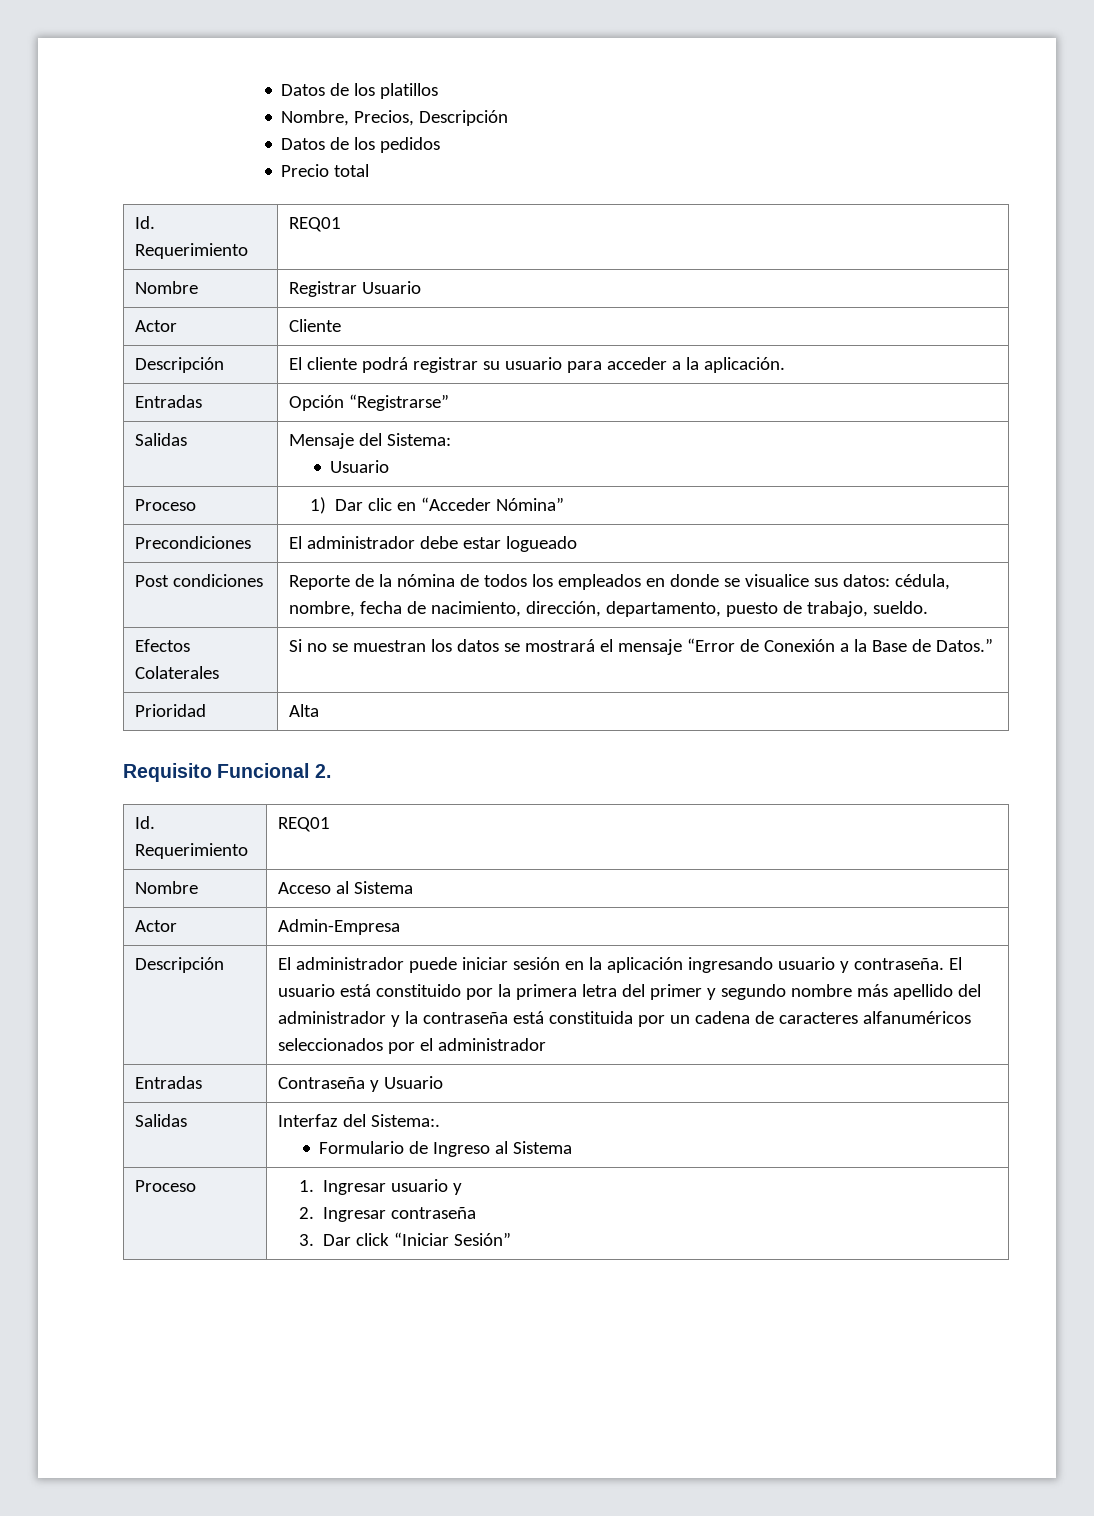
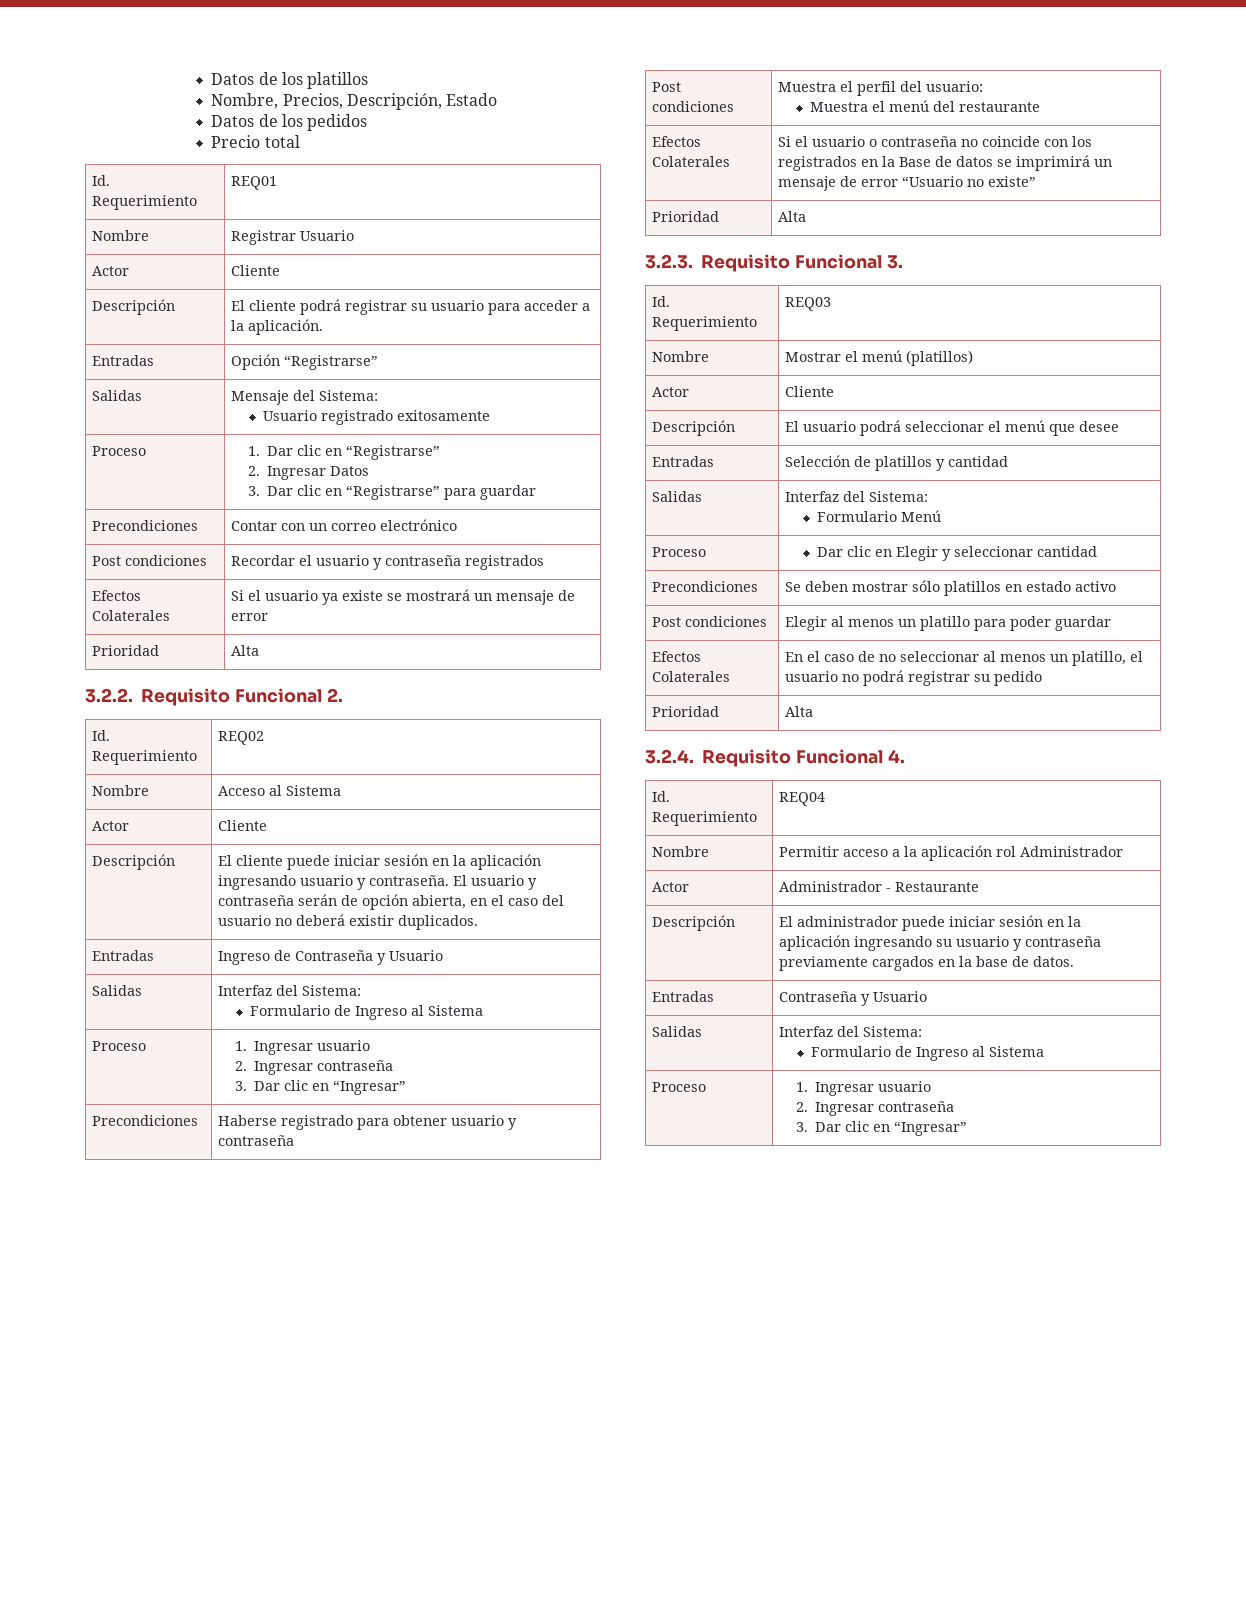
[419,110,509,126] Descripción -> [346,93,498,110] Descripción, Estado
[135,499,197,511] [309,497,565,514] [135,536,252,549] [289,536,578,552] [135,574,264,587] [289,574,951,590] [289,601,929,617] [135,639,191,652] [135,666,220,679] [289,638,994,655] [135,704,207,717] [289,704,320,717] // Proceso | 1) Dar clic en “Acceder Nómina” // Precondiciones | El administrador debe estar logueado // Post condiciones | Reporte de la nómina de todos los empleados en donde se visualice sus datos: cédula, nombre, fecha de nacimiento, dirección, departamento, puesto de trabajo, sueldo. // Efectos Colaterales | Si no se muestran los datos se mostrará el mensaje “Error de Conexión a la Base de Datos.” // Prioridad | Alta // -> [321,410,491,425] [92,446,147,456] [247,445,440,460] [247,466,369,480] [247,485,536,500] [92,520,199,531] [231,519,458,531] [92,555,208,566] [231,555,545,570] [92,590,142,601] [92,610,171,621] [231,589,576,605] [231,613,269,621] [92,645,160,656] [231,645,260,656] [85,688,133,703] registrado exitosamente // Proceso | 1. Dar clic en “Registrarse” // 2. Ingresar Datos // 3. Dar clic en “Registrarse” para guardar // Precondiciones | Contar con un correo electrónico // Post condiciones | Recordar el usuario y contraseña registrados // Efectos Colaterales | Si el usuario ya existe se mostrará un mensaje de error // Prioridad | Alta // 3.2.2.
[278,817,331,832] REQ01 -> [218,731,265,745] REQ02
[278,919,401,935] Admin-Empresa -> [218,820,268,831] [92,854,176,870] [218,854,542,870] [218,875,538,890] [218,894,565,910] [218,914,479,930] [92,950,155,961] [218,950,444,965] [92,985,143,996] [218,985,362,996] [250,1005,484,1020] [92,1041,147,1051] [234,1040,370,1055] [234,1060,393,1075] [234,1080,406,1095] [92,1115,199,1126] [218,1115,518,1130] [218,1135,295,1146] [652,82,682,92] [652,101,735,112] [778,81,984,96] [810,100,1041,112] [652,136,702,147] [652,156,731,167] [778,136,1093,147] [778,155,1113,171] [778,176,1037,191] [652,211,720,222] [778,211,807,222] [645,254,904,272] [652,296,671,307] [652,316,758,331] [785,297,832,311] [652,351,710,362] [785,350,974,366] [652,387,690,397] [785,386,835,397] [652,420,736,436] [785,420,1120,436] [652,456,715,467] [785,455,1009,471] [652,491,703,502] [785,491,929,502] [817,510,942,522] [652,547,707,557] [817,546,1098,561] [652,581,759,592] [785,580,1117,596] [652,616,768,627] [785,616,1112,631] [652,651,702,662] [652,671,731,682] [785,651,1144,666] [785,670,1043,686] [652,706,720,717] [785,706,814,717] [645,749,906,767] [652,791,671,802] [652,811,758,826] [779,792,826,806] [652,846,710,857] [779,845,1124,861] [652,882,690,892] [779,881,980,892] Cliente // Descripción | El cliente puede iniciar sesión en la aplicación ingresando usuario y contraseña. El usuario y contraseña serán de opción abierta, en el caso del usuario no deberá existir duplicados. // Entradas | Ingreso de Contraseña y Usuario // Salidas | Interfaz del Sistema: // Formulario de Ingreso al Sistema // Proceso | 1. Ingresar usuario // 2. Ingresar contraseña // 3. Dar clic en “Ingresar” // Precondiciones | Haberse registrado para obtener usuario y contraseña // Post condiciones | Muestra el perfil del usuario: // Muestra el menú del restaurante // Efectos Colaterales | Si el usuario o contraseña no coincide con los registrados en la Base de datos se imprimirá un mensaje de error “Usuario no existe” // Prioridad | Alta // 3.2.3. Requisito Funcional 3. // Id. Requerimiento | REQ03 // Nombre | Mostrar el menú (platillos) // Actor | Cliente // Descripción | El usuario podrá seleccionar el menú que desee // Entradas | Selección de platillos y cantidad // Salidas | Interfaz del Sistema: // Formulario Menú // Proceso | Dar clic en Elegir y seleccionar cantidad // Precondiciones | Se deben mostrar sólo platillos en estado activo // Post condiciones | Elegir al menos un platillo para poder guardar // Efectos Colaterales | En el caso de no seleccionar al menos un platillo, el usuario no podrá registrar su pedido // Prioridad | Alta // 3.2.4. Requisito Funcional 4. // Id. Requerimiento | REQ04 // Nombre | Permitir acceso a la aplicación rol Administrador // Actor | Administrador - Restaurante
[778,957,963,973] [278,984,982,1000] [278,1011,972,1027] [278,1038,547,1054] usuario y contraseña. El usuario está constituido por la primera letra del primer y segundo nombre más apellido del administrador y la contraseña está constituida por un cadena de caracteres alfanuméricos seleccionados por el administrador -> [936,936,1102,951] [779,956,1075,971] su usuario y contraseña previamente cargados en la base de datos.
[371,1114,441,1127] [319,1141,573,1157] [135,1180,197,1192] [298,1179,463,1195] [298,1207,477,1222] [298,1232,512,1246] Sistema:. // Formulario de Ingreso al Sistema // Proceso | 1. Ingresar usuario y // 2. Ingresar contraseña // 3. Dar click “Iniciar Sesión” -> [863,1026,923,1037] [811,1046,1045,1061] [652,1082,707,1092] [795,1081,931,1096] [795,1101,954,1116] [795,1121,967,1136] Sistema: // Formulario de Ingreso al Sistema // Proceso | 1. Ingresar usuario // 2. Ingresar contraseña // 3. Dar clic en “Ingresar”

